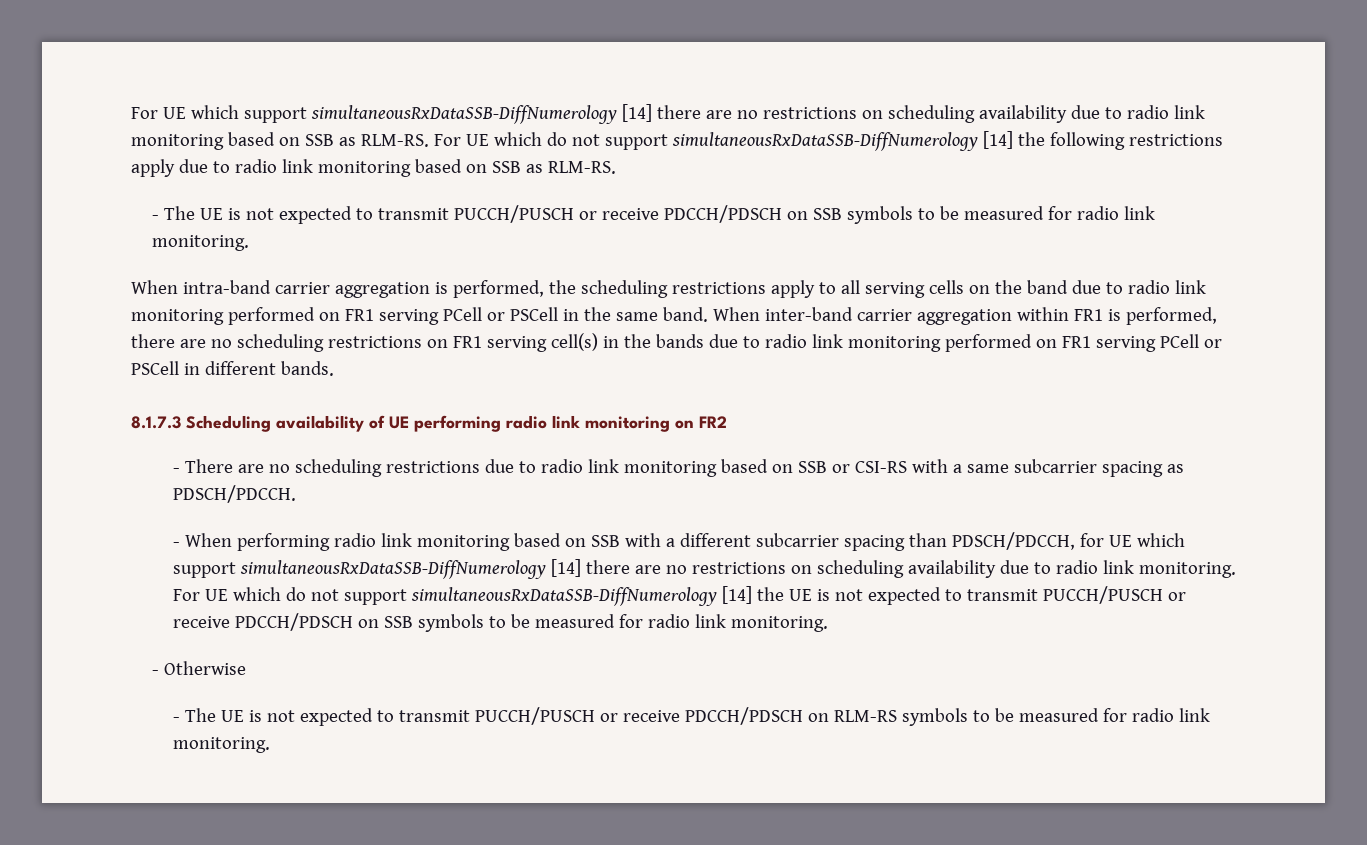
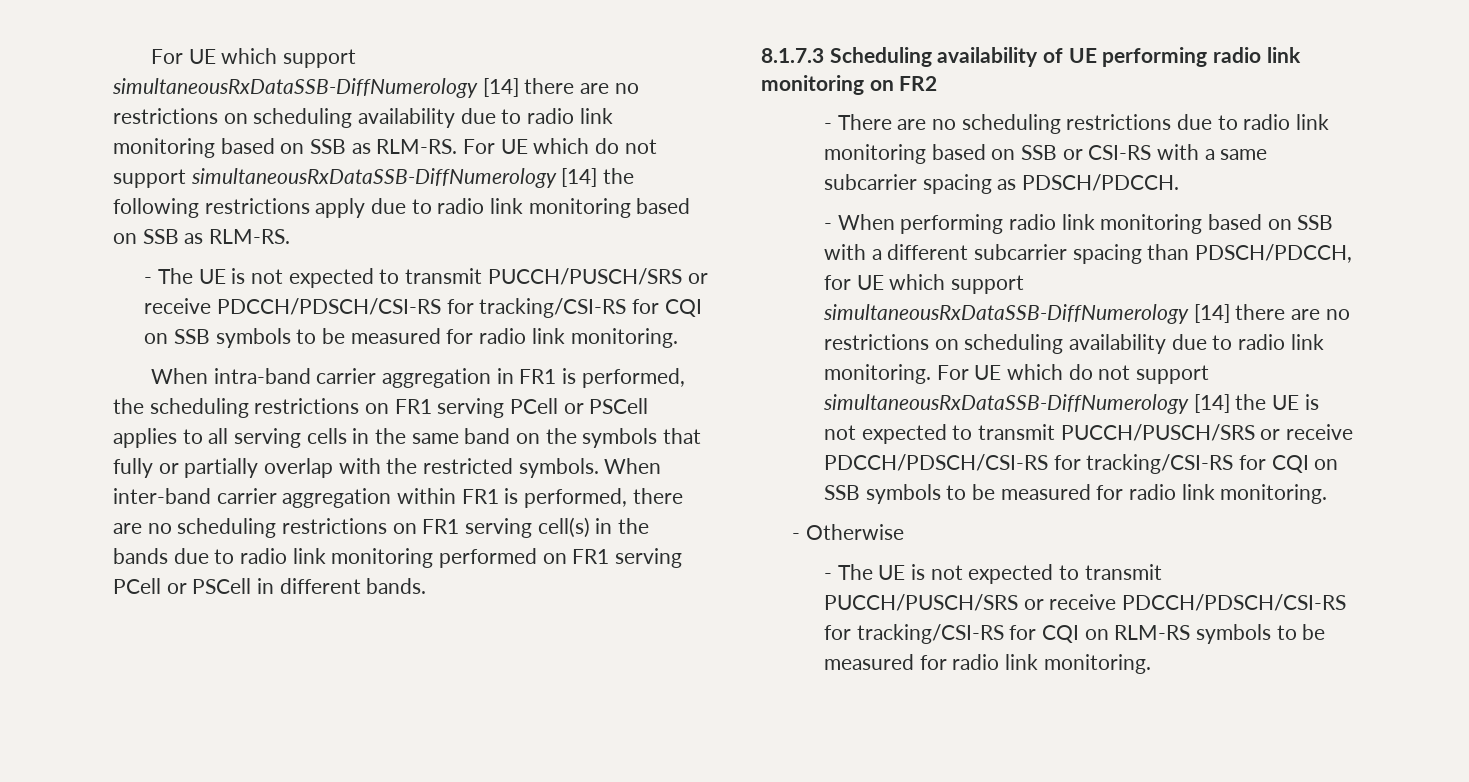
[453,205,782,223] PUCCH/PUSCH or receive PDCCH/PDSCH -> [487,268,708,285] [144,298,702,318] PUCCH/PUSCH/SRS or receive PDCCH/PDSCH/CSI-RS for tracking/CSI-RS for CQI
(430, 290) none -> [496,368,557,384] in FR1
[770,280,1206,298] [131,307,708,325] apply to all serving cells on the band due to radio link monitoring performed on FR1 serving PCell or PSCell in the same band. -> [365,398,649,418] [113,428,702,448] [113,458,599,478] on FR1 serving PCell or PSCell applies to all serving cells in the same band on the symbols that fully or partially overlap with the restricted symbols.
[1042,586,1186,604] [172,613,353,631] PUCCH/PUSCH or receive PDCCH/PDSCH -> [1060,424,1353,441] [823,454,1309,474] PUCCH/PUSCH/SRS or receive PDCCH/PDSCH/CSI-RS for tracking/CSI-RS for CQI
[474,707,803,725] PUCCH/PUSCH or receive PDCCH/PDSCH -> [823,594,1346,611] [823,624,1079,644] PUCCH/PUSCH/SRS or receive PDCCH/PDSCH/CSI-RS for tracking/CSI-RS for CQI

